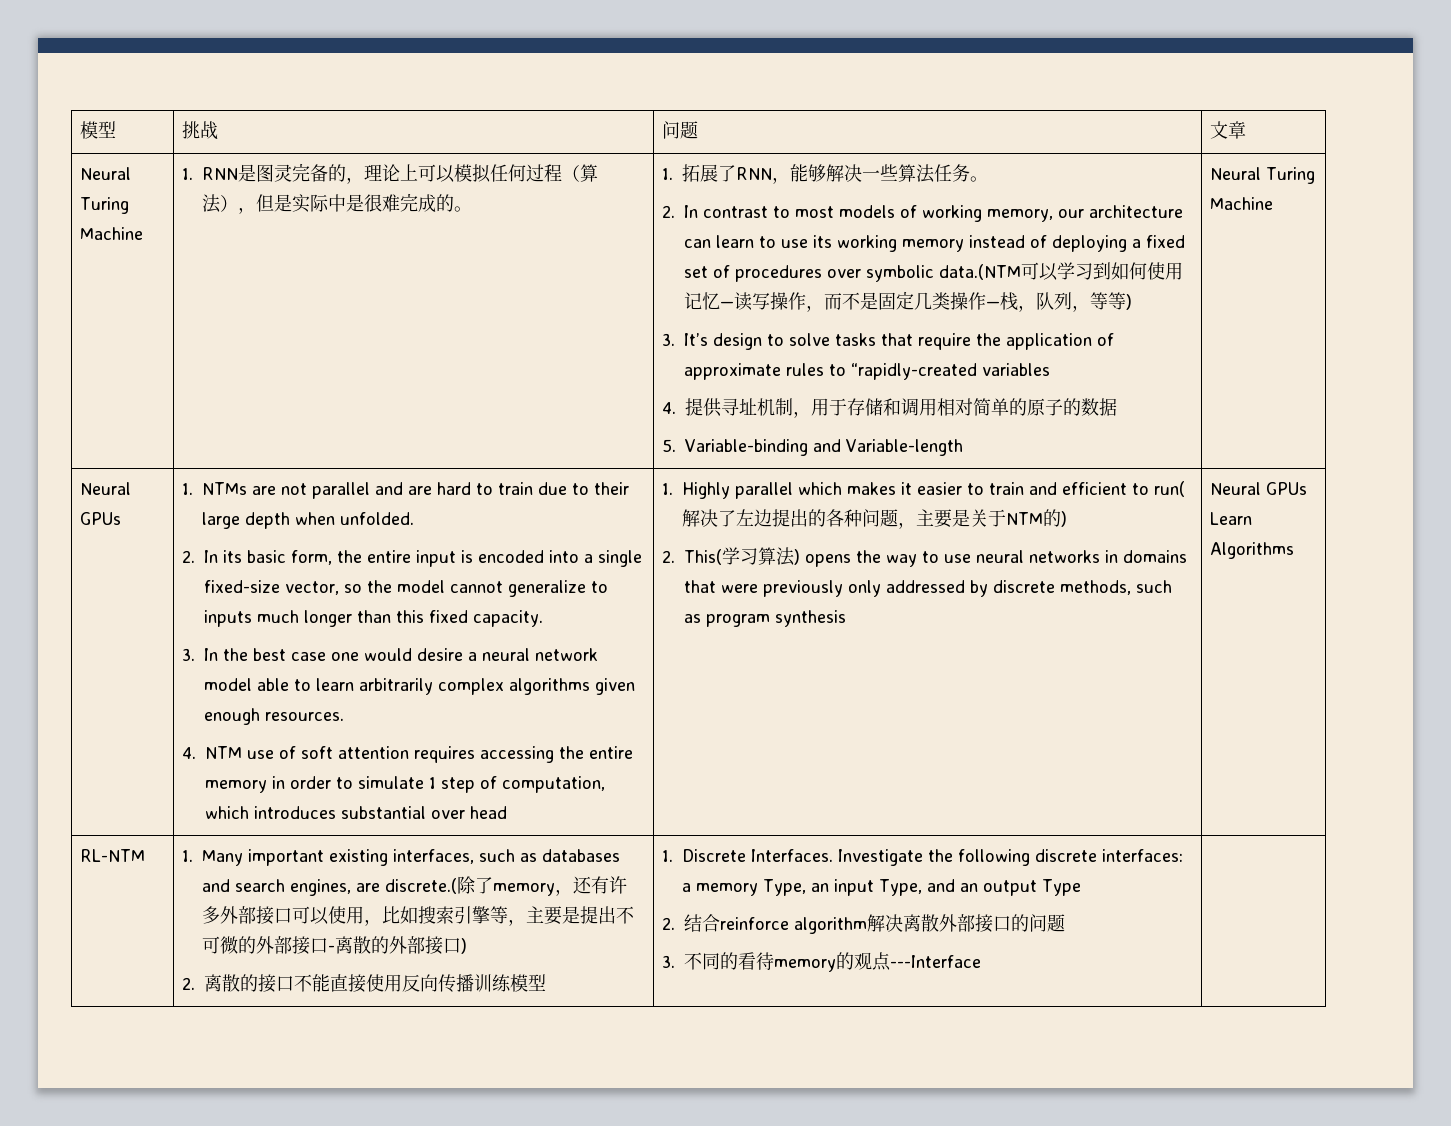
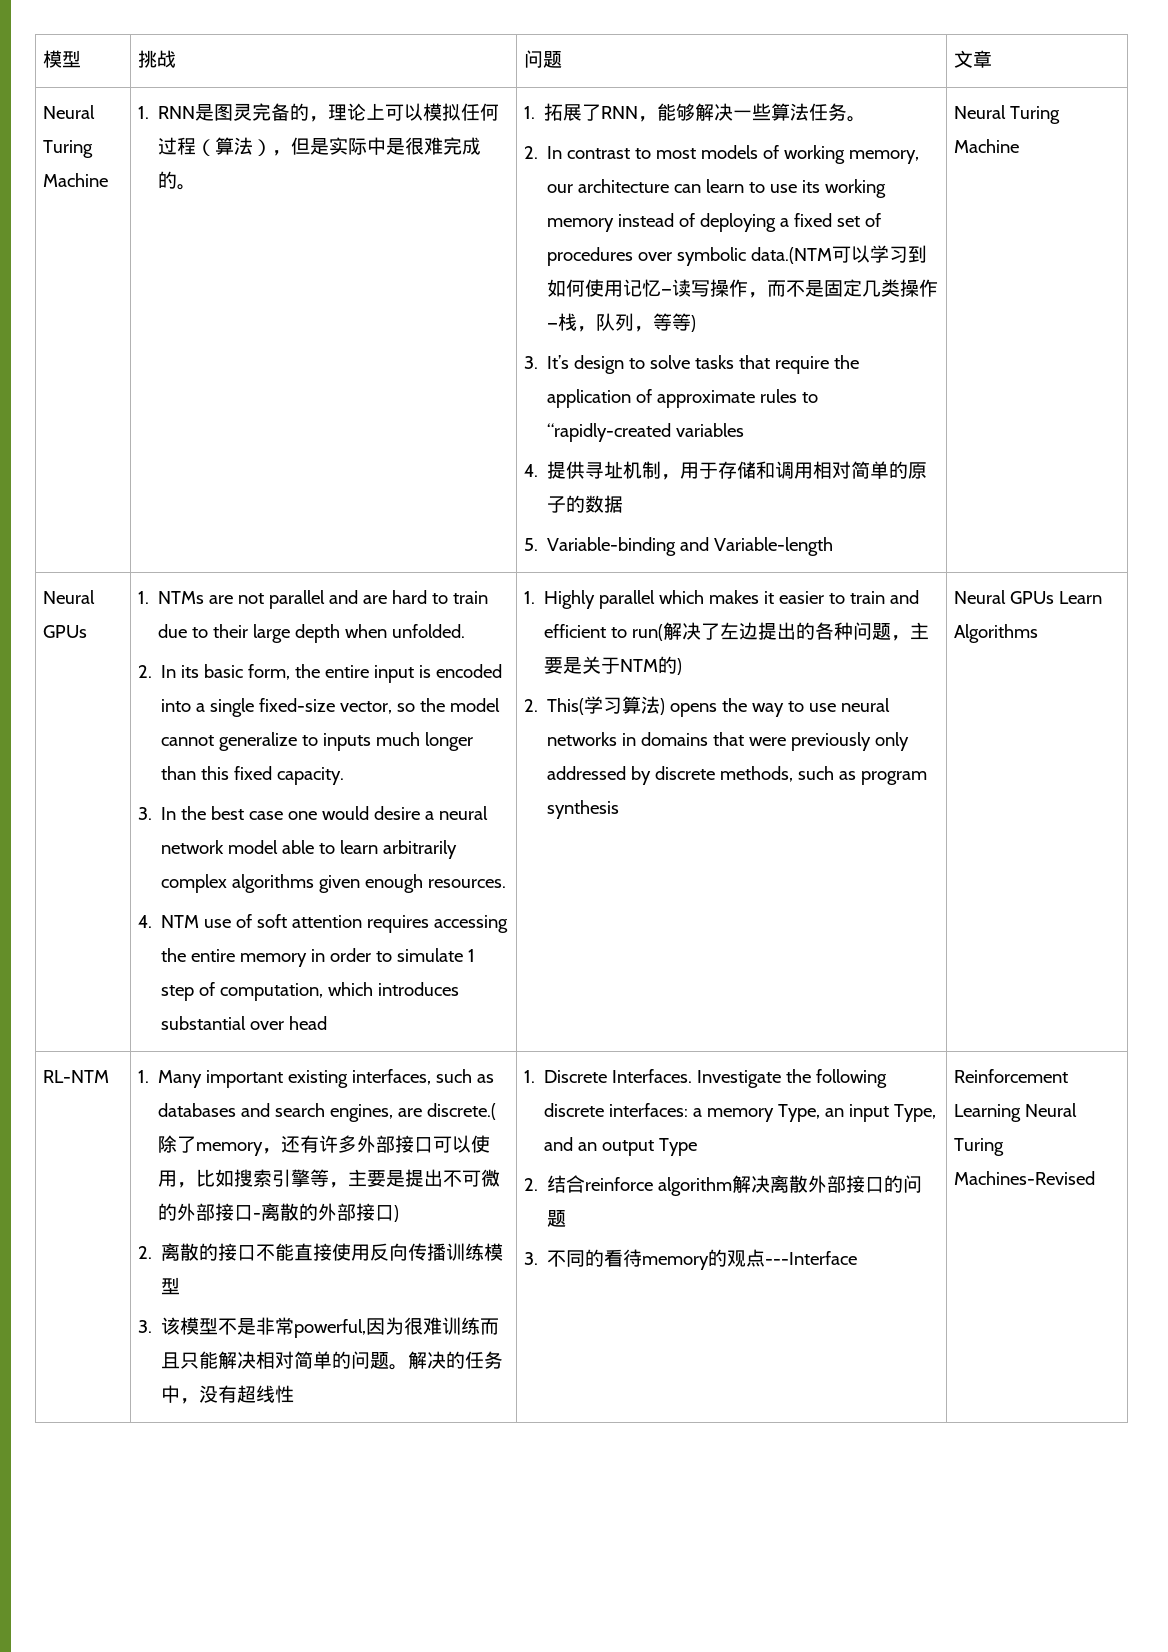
(547, 982) none -> [138,1317,500,1338] [161,1351,504,1370] [161,1385,295,1404] // 3.该模型不是非常powerful,因为很难训练而且只能解决相对简单的问题。解决的任务中，没有超线性
(982, 961) none -> [954,1069,1069,1083] [954,1103,1078,1122] [954,1138,1005,1156] [954,1171,1096,1185] Reinforcement Learning Neural Turing Machines-Revised

